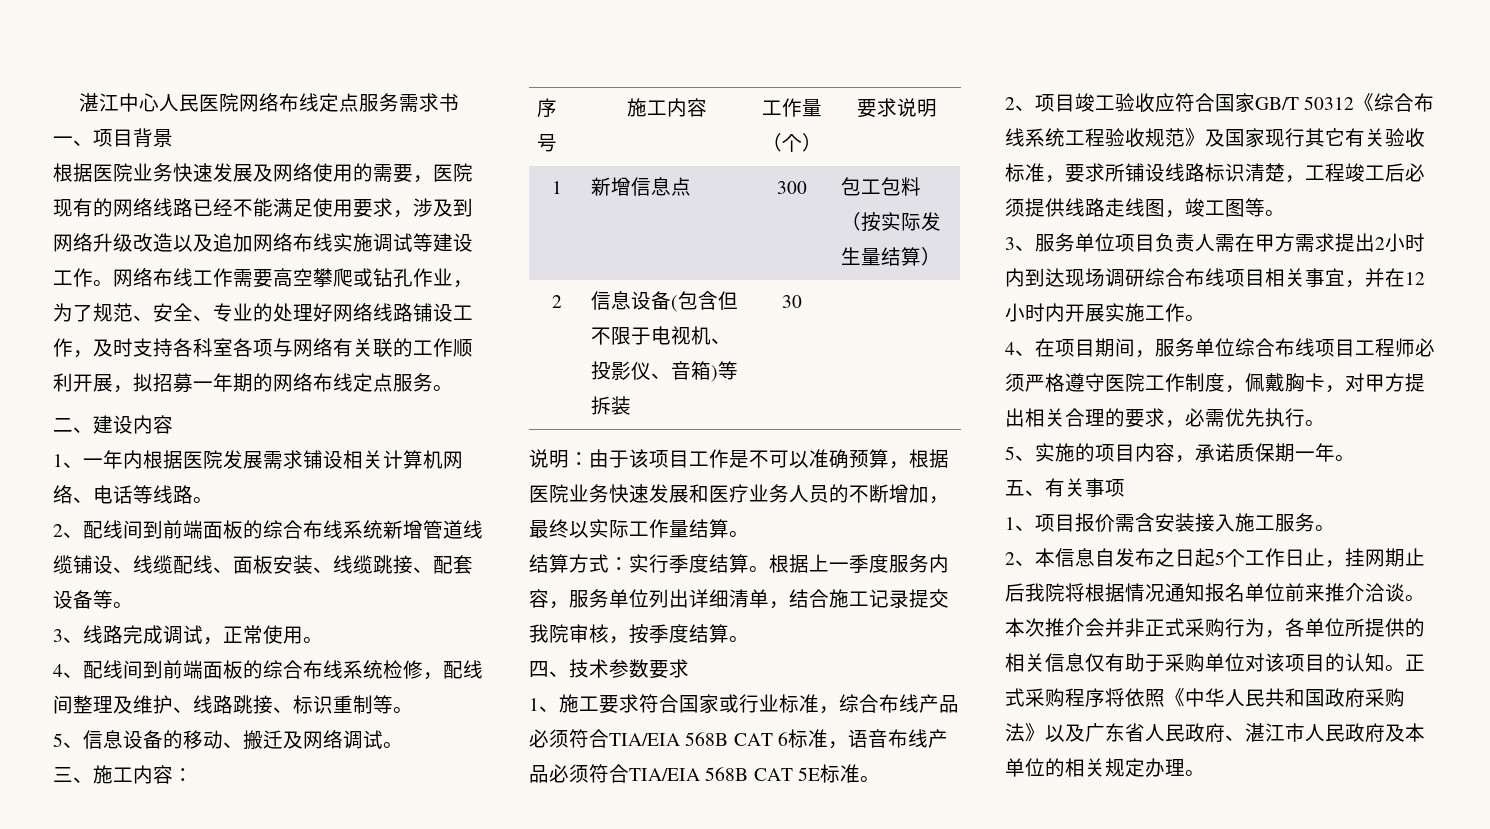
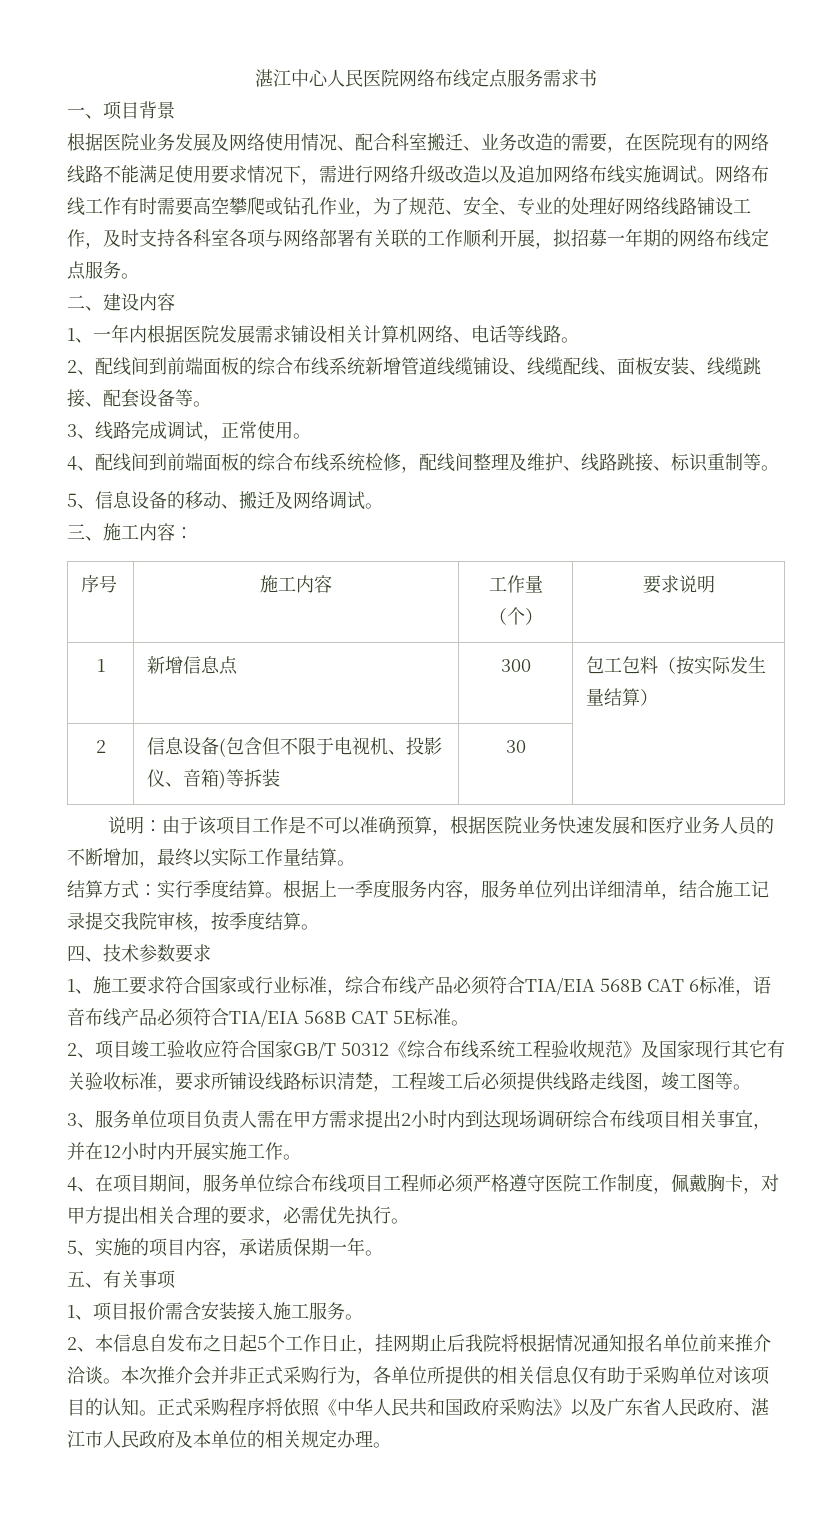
[173,163,213,182] 快速 -> (175, 142) none
(353, 173) none -> [301,133,553,151] 情况、配合科室搬迁、业务改造
(433, 179) none -> [625,133,643,151] 在
[193,198,233,216] 已经 -> (103, 174) none
[393,198,473,218] ，涉及到 -> [247,165,373,185] 情况下，需进行
[413,233,473,252] [53,268,93,287] 等建设工作 -> (697, 174) none
(233, 277) none -> [121,197,157,215] 有时
(333, 347) none -> [319,229,355,247] 部署

